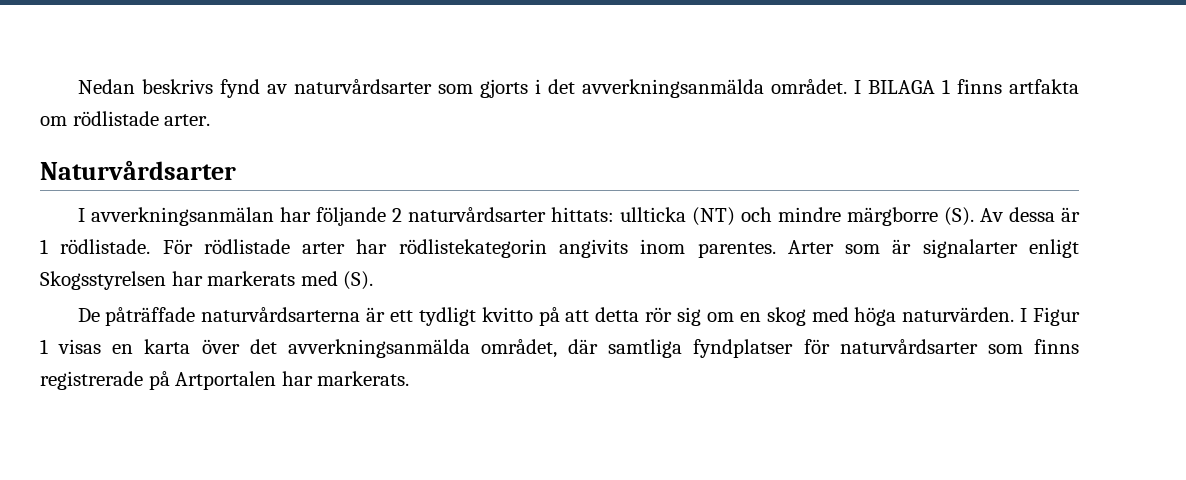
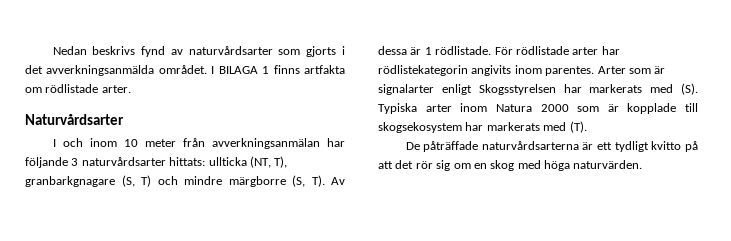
(85, 215) none -> [62,138,205,147] och inom 10 meter från
[391,208,402,222] 2 -> [71,158,79,166] 3
[691,207,735,226] (NT) -> [249,156,288,168] [25,175,151,187] (NT, T), granbarkgnagare (S, T)
[943,207,974,226] (S). -> [292,175,325,187] (S, T).
(374, 280) none -> [378,103,698,114] [378,121,587,133] Typiska arter inom Natura 2000 som är kopplade till skogsekosystem har markerats med (T).
[595,307,640,322] detta -> [395,160,414,169] det
[1020,307,1080,326] [40,339,1079,358] [40,371,410,390] I Figur 1 visas en karta över det avverkningsanmälda området, där samtliga fyndplatser för naturvårdsarter som finns registrerade på Artportalen har markerats. -> (643, 164) none

